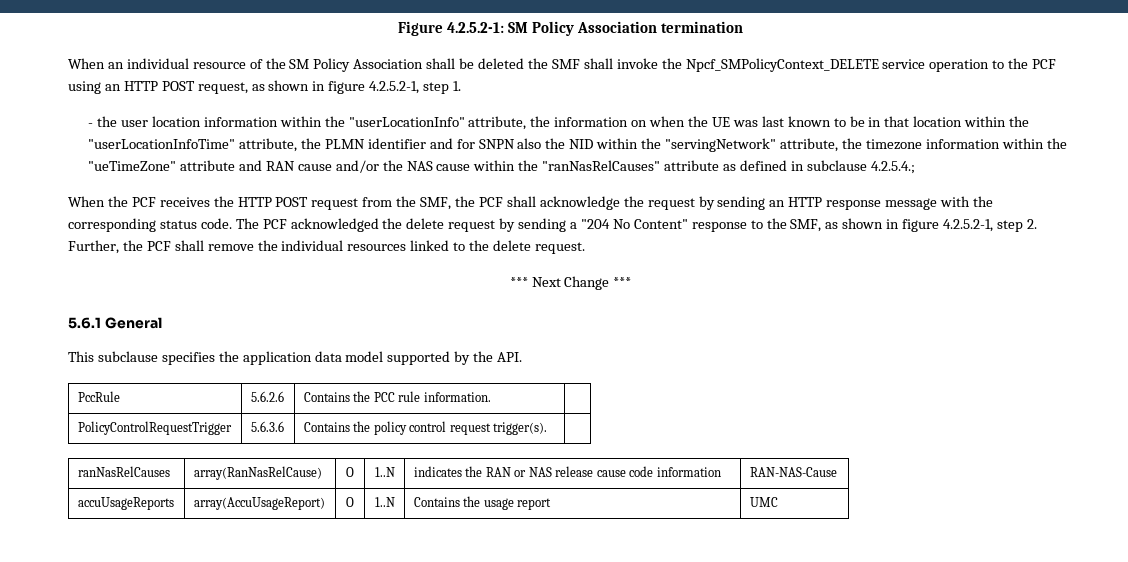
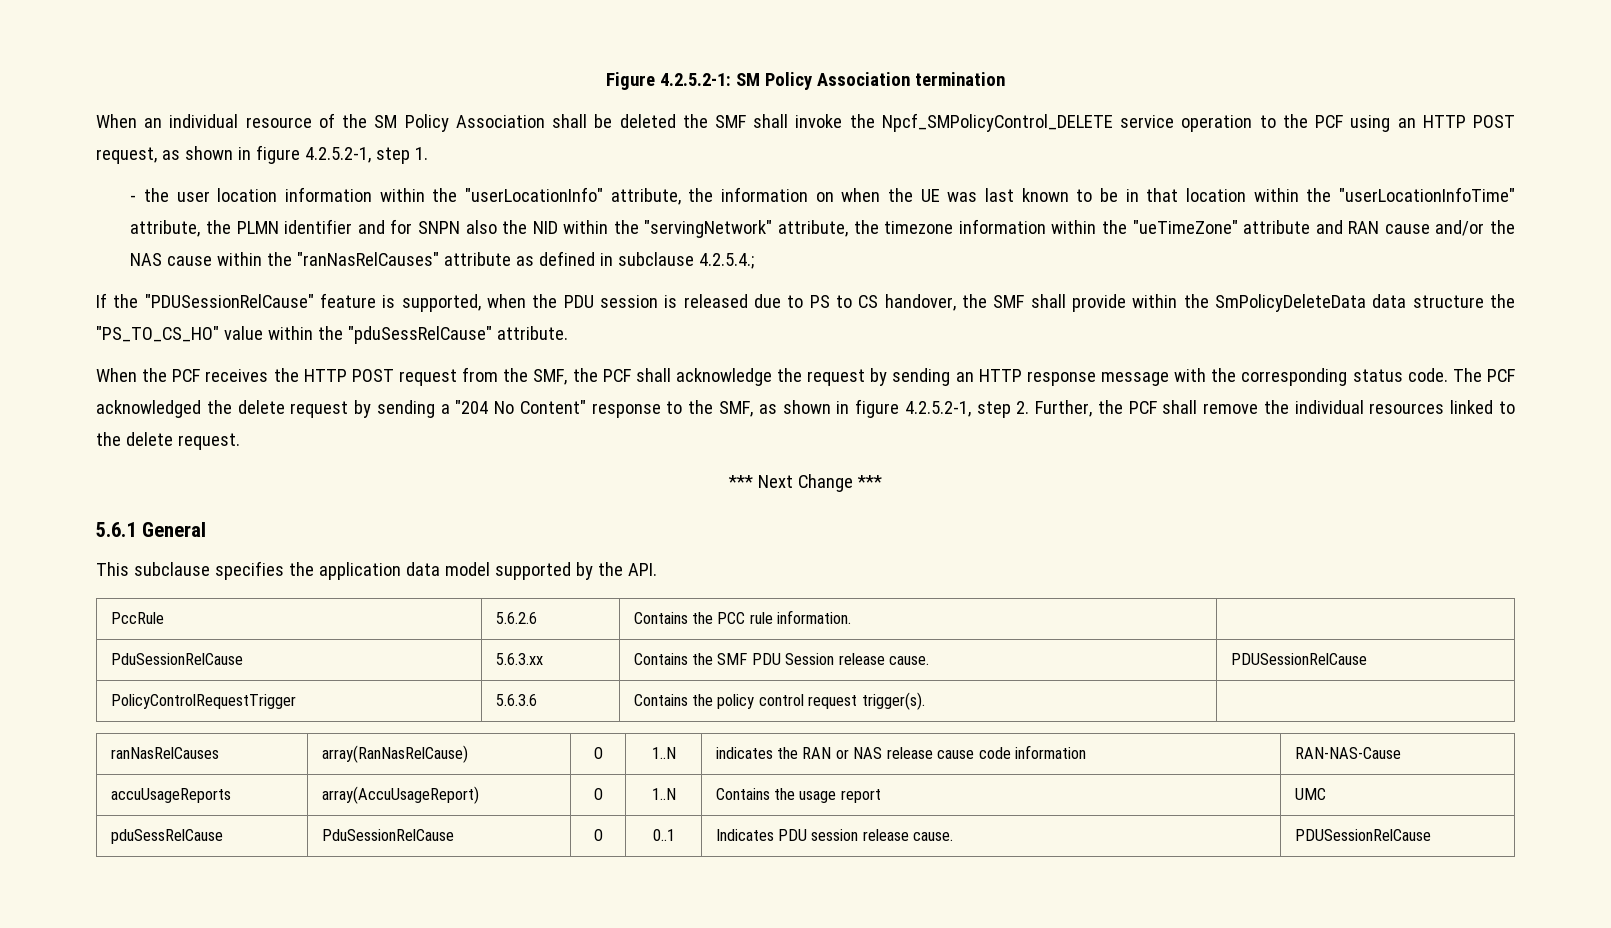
[685,58,879,72] Npcf_SMPolicyContext_DELETE -> [881,113,1113,132] Npcf_SMPolicyControl_DELETE
(915, 167) none -> [96,293,1515,312] [96,326,568,344] // If the "PDUSessionRelCause" feature is supported, when the PDU session is released due to PS to CS handover, the SMF shall provide within the SmPolicyDeleteData data structure the "PS_TO_CS_HO" value within the "pduSessRelCause" attribute.
(491, 397) none -> [110,653,243,665] [495,653,543,665] [633,653,930,665] [1230,653,1367,665] // PduSessionRelCause | 5.6.3.xx | Contains the SMF PDU Session release cause. | PDUSessionRelCause
(778, 502) none -> [110,829,223,844] [321,829,454,841] [593,829,603,841] [652,829,675,841] [715,829,954,841] [1294,829,1431,841] // pduSessRelCause | PduSessionRelCause | O | 0..1 | Indicates PDU session release cause. | PDUSessionRelCause

